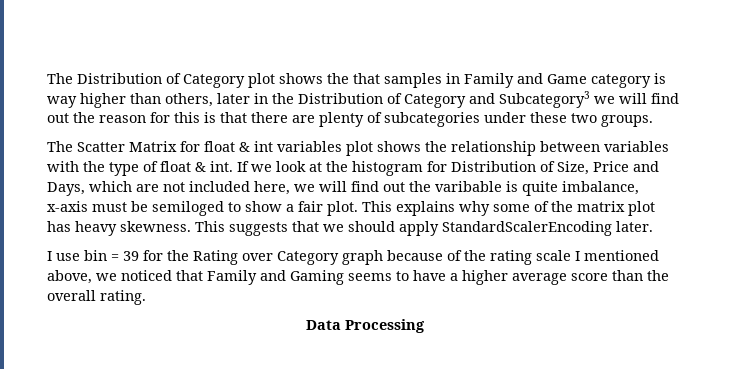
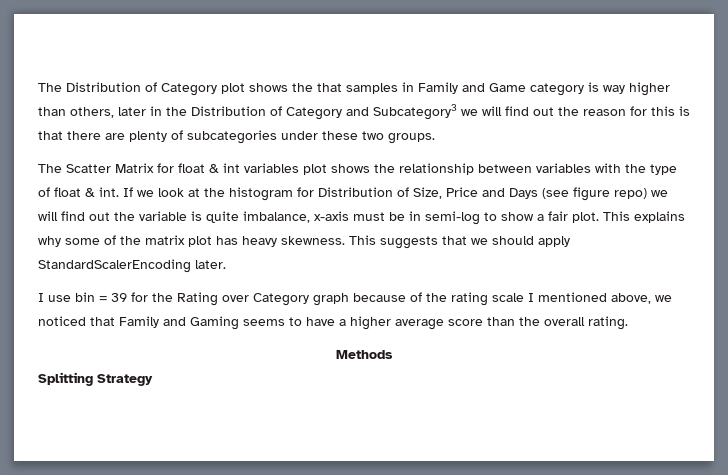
[47,181,502,196] Days, which are not included here, we will find out the varibable -> [509,187,668,201] [38,211,187,221] Days (see figure repo) we will find out the variable
[152,201,224,216] semiloged -> [409,211,480,225] in semi-log
[305,319,425,333] Data Processing -> [336,350,393,359] [38,372,153,386] Methods // Splitting Strategy

